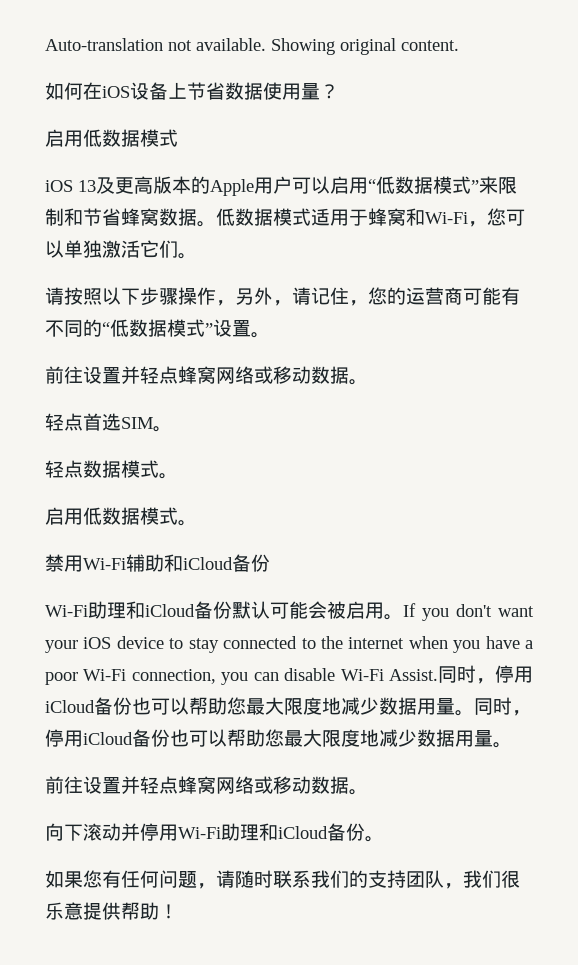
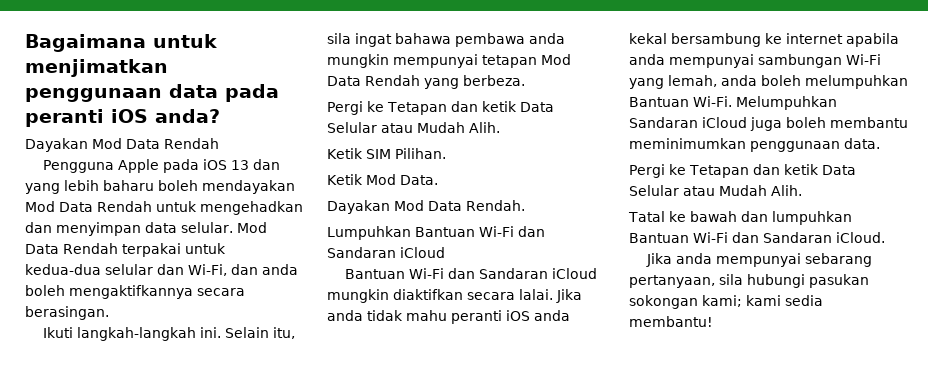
[45,38,459,55] [45,82,339,100] [45,129,178,147] [45,176,517,196] [45,208,525,227] [45,240,197,259] [45,287,520,306] [45,319,270,338] [45,366,368,385] [45,413,172,432] [45,460,178,479] [45,507,197,526] [45,554,270,572] [45,601,534,621] [45,636,534,653] [45,665,533,685] [45,697,531,716] [45,729,512,748] [45,776,368,795] [45,823,384,842] [45,870,520,889] [45,902,178,920] Auto-translation not available. Showing original content. // 如何在iOS设备上节省数据使用量？ // 启用低数据模式 // iOS 13及更高版本的Apple用户可以启用“低数据模式”来限制和节省蜂窝数据。低数据模式适用于蜂窝和Wi-Fi，您可以单独激活它们。 // 请按照以下步骤操作，另外，请记住，您的运营商可能有不同的“低数据模式”设置。 // 前往设置并轻点蜂窝网络或移动数据。 // 轻点首选SIM。 // 轻点数据模式。 // 启用低数据模式。 // 禁用Wi-Fi辅助和iCloud备份 // Wi-Fi助理和iCloud备份默认可能会被启用。If you don't want your iOS device to stay connected to the internet when you have a poor Wi-Fi connection, you can disable Wi-Fi Assist.同时，停用iCloud备份也可以帮助您最大限度地减少数据用量。同时，停用iCloud备份也可以帮助您最大限度地减少数据用量。 // 前往设置并轻点蜂窝网络或移动数据。 // 向下滚动并停用Wi-Fi助理和iCloud备份。 // 如果您有任何问题，请随时联系我们的支持团队，我们很乐意提供帮助！ -> [25,34,217,52] [25,59,168,77] [25,84,279,102] [25,109,220,127] [25,138,219,152] [42,159,280,173] [25,180,295,194] [25,201,303,215] [25,222,267,236] [25,243,226,257] [25,264,298,276] [25,285,245,299] [25,306,109,320] [42,327,295,341] [327,33,565,47] [327,54,571,68] [327,75,525,89] [327,101,554,115] [327,122,500,133] [327,148,446,159] [327,174,438,185] [327,200,525,214] [327,226,545,240] [327,247,445,258] [344,268,597,279] [327,289,582,303] [327,310,570,324] [629,33,899,47] [629,54,881,68] [629,75,908,89] [629,96,837,110] [629,117,908,131] [629,138,880,152] [629,164,856,178] [629,185,802,196] [628,211,852,225] [629,232,885,243] [645,253,872,267] [629,274,869,288] [629,295,823,309] [629,316,713,327] Bagaimana untuk menjimatkan penggunaan data pada peranti iOS anda? // Dayakan Mod Data Rendah // Pengguna Apple pada iOS 13 dan yang lebih baharu boleh mendayakan Mod Data Rendah untuk mengehadkan dan menyimpan data selular. Mod Data Rendah terpakai untuk kedua-dua selular dan Wi-Fi, dan anda boleh mengaktifkannya secara berasingan. // Ikuti langkah-langkah ini. Selain itu, sila ingat bahawa pembawa anda mungkin mempunyai tetapan Mod Data Rendah yang berbeza. // Pergi ke Tetapan dan ketik Data Selular atau Mudah Alih. // Ketik SIM Pilihan. // Ketik Mod Data. // Dayakan Mod Data Rendah. // Lumpuhkan Bantuan Wi-Fi dan Sandaran iCloud // Bantuan Wi-Fi dan Sandaran iCloud mungkin diaktifkan secara lalai. Jika anda tidak mahu peranti iOS anda kekal bersambung ke internet apabila anda mempunyai sambungan Wi-Fi yang lemah, anda boleh melumpuhkan Bantuan Wi-Fi. Melumpuhkan Sandaran iCloud juga boleh membantu meminimumkan penggunaan data. // Pergi ke Tetapan dan ketik Data Selular atau Mudah Alih. // Tatal ke bawah dan lumpuhkan Bantuan Wi-Fi dan Sandaran iCloud. // Jika anda mempunyai sebarang pertanyaan, sila hubungi pasukan sokongan kami; kami sedia membantu!

